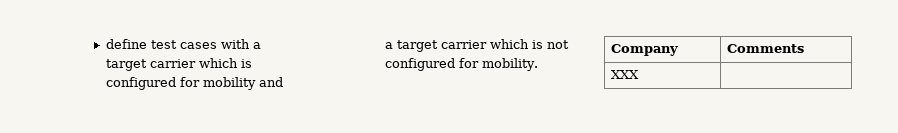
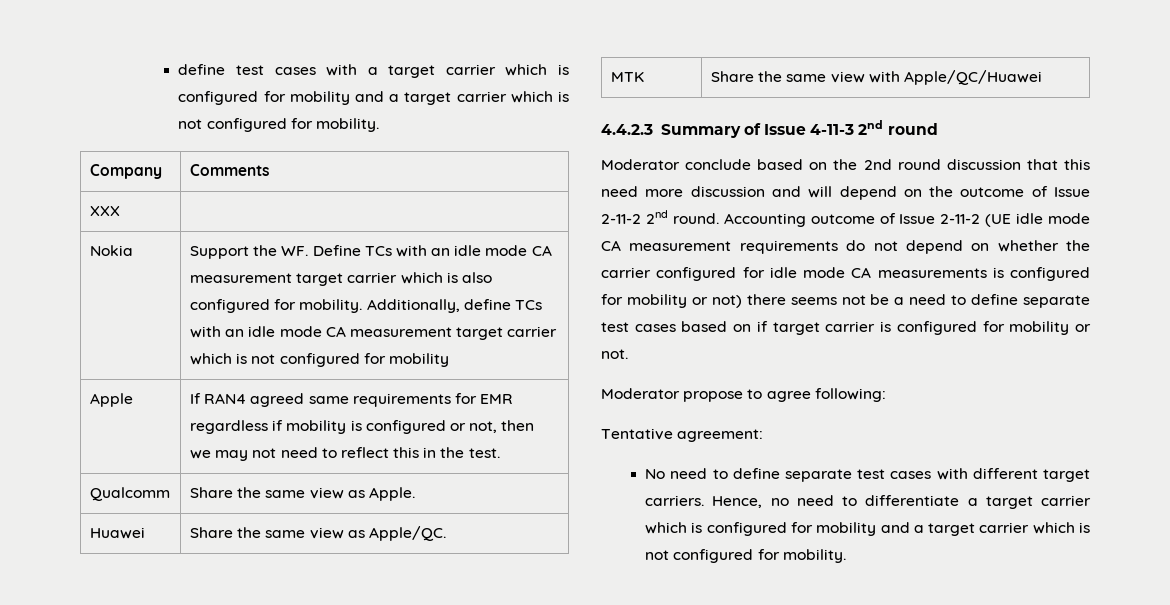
(639, 74) none -> [89,245,133,256] [189,245,552,259] [189,272,492,286] [189,299,542,313] [189,326,558,340] [189,353,449,367] [89,393,133,407] [189,393,514,407] [189,420,535,434] [189,447,500,461] [89,487,170,501] [189,487,415,501] [89,527,145,539] [189,526,446,541] [610,72,644,82] [710,70,1042,85] [601,120,938,138] [601,159,1090,170] [601,186,1090,200] [601,210,1090,227] [601,240,1090,254] [601,267,1090,281] [601,294,1090,308] [601,321,1091,335] [601,349,628,359] [601,388,886,402] [601,428,764,442] [645,468,1090,482] [645,495,1091,509] [645,522,1090,536] [645,549,846,563] // Nokia | Support the WF. Define TCs with an idle mode CA measurement target carrier which is also configured for mobility. Additionally, define TCs with an idle mode CA measurement target carrier which is not configured for mobility // Apple | If RAN4 agreed same requirements for EMR regardless if mobility is configured or not, then we may not need to reflect this in the test. // Qualcomm | Share the same view as Apple. // Huawei | Share the same view as Apple/QC. // MTK | Share the same view with Apple/QC/Huawei // 4.4.2.3 Summary of Issue 4-11-3 2nd round // Moderator conclude based on the 2nd round discussion that this need more discussion and will depend on the outcome of Issue 2-11-2 2nd round. Accounting outcome of Issue 2-11-2 (UE idle mode CA measurement requirements do not depend on whether the carrier configured for idle mode CA measurements is configured for mobility or not) there seems not be a need to define separate test cases based on if target carrier is configured for mobility or not. // Moderator propose to agree following: // Tentative agreement: // No need to define separate test cases with different target carriers. Hence, no need to differentiate a target carrier which is configured for mobility and a target carrier which is not configured for mobility.

